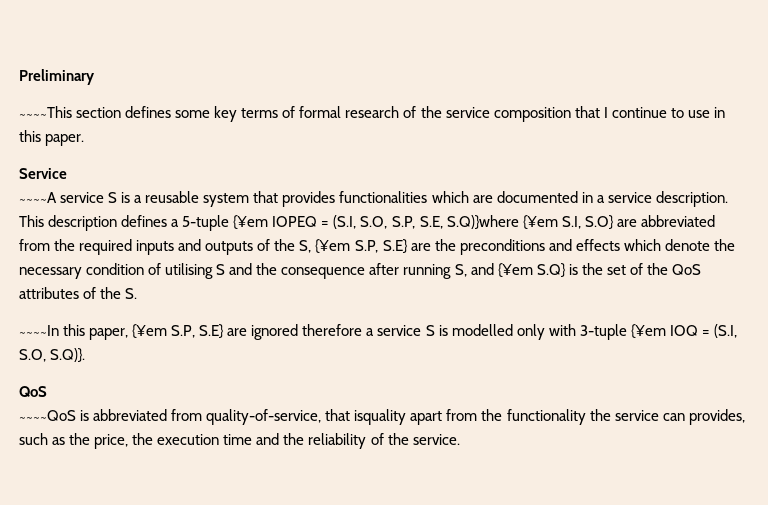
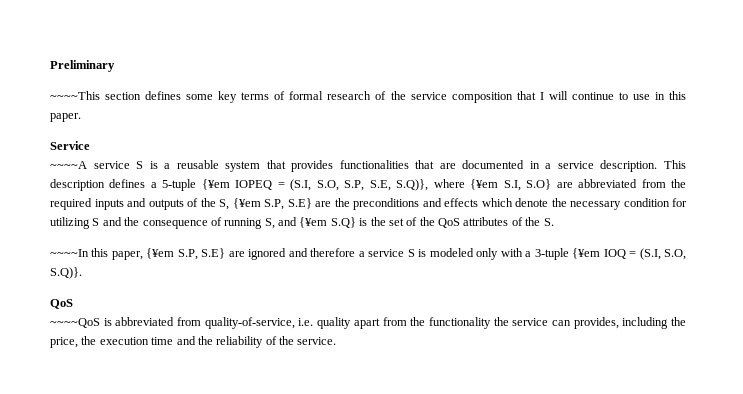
(608, 112) none -> [548,91,568,100] will
[431,191,469,203] which -> [415,160,435,169] that
[446,215,519,230] S.Q)}where -> [396,179,465,191] S.Q)}, where
[148,263,214,279] of utilising -> [672,198,687,207] [50,217,90,229] for utilizing
[369,263,400,275] after -> [210,217,222,226] of
(299, 332) none -> [288,248,308,257] and
[451,324,513,336] modelled -> [429,248,474,257] modeled
(576, 330) none -> [525,251,532,257] a
[325,409,407,425] that isquality -> [298,317,352,329] i.e. quality
[19,433,66,445] such as -> [622,317,669,329] including

